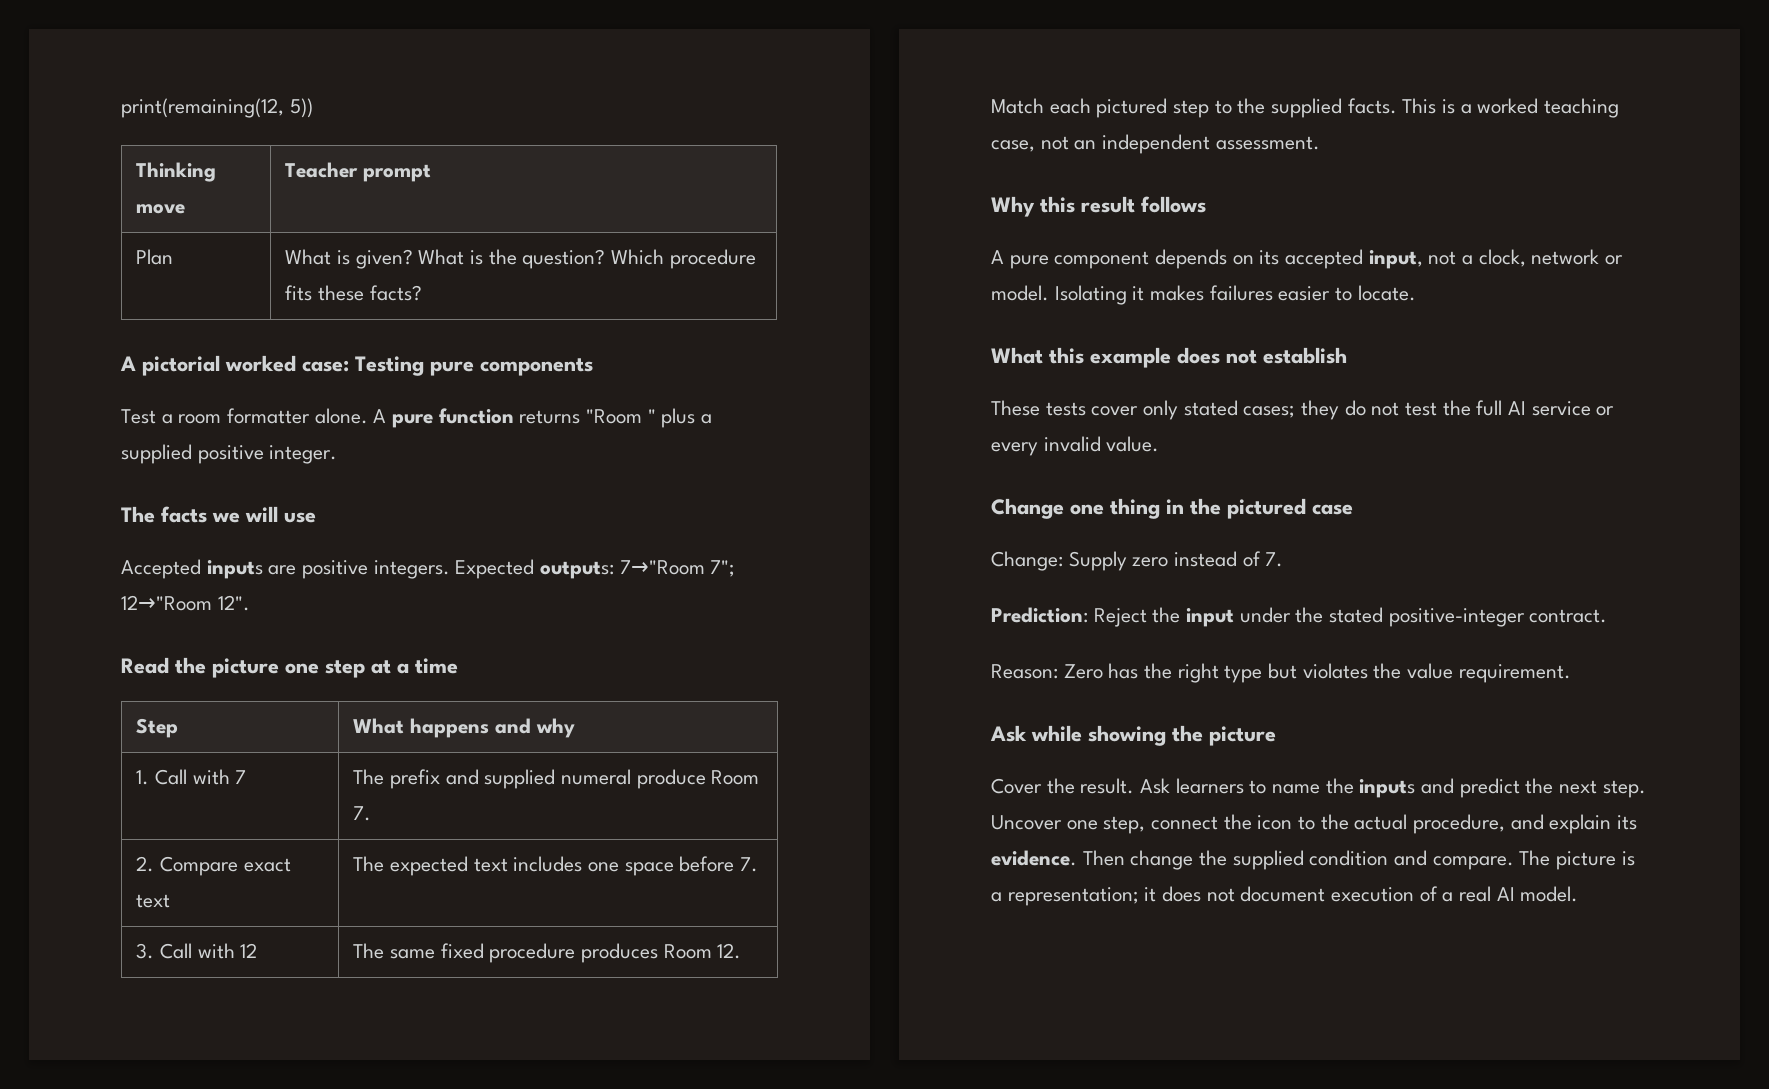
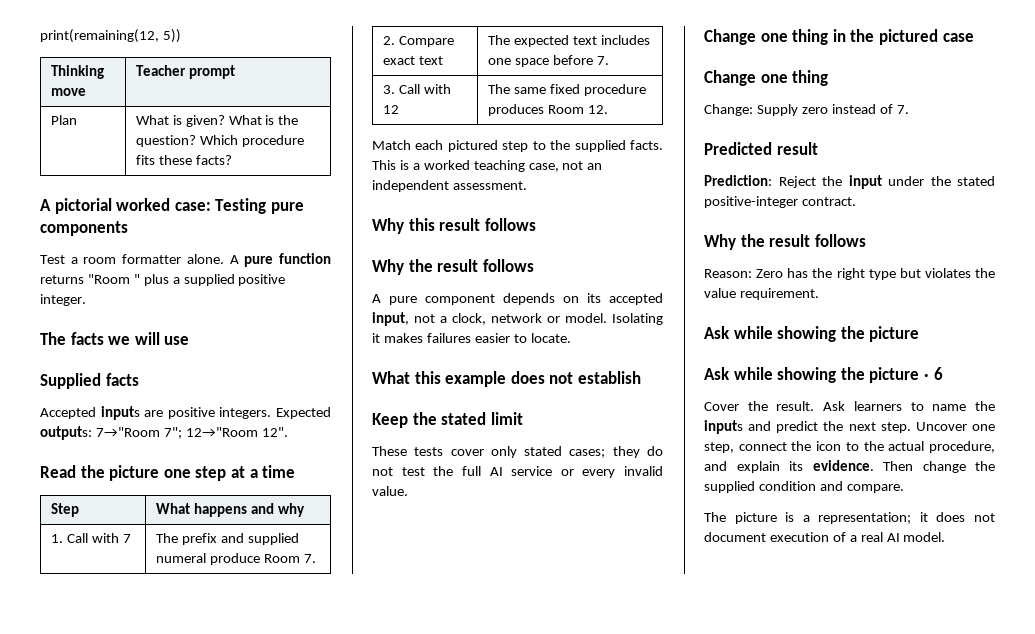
(316, 517) none -> [40,373,139,389] // Supplied facts
(1206, 204) none -> [372,259,534,275] // Why the result follows
(1347, 355) none -> [372,412,523,428] // Keep the stated limit
(1353, 509) none -> [704,70,829,86] // Change one thing
(1284, 559) none -> [704,142,818,155] // Predicted result
(1608, 616) none -> [704,234,866,250] // Why the result follows
(1276, 736) none -> [704,367,943,383] // Ask while showing the picture · 6
(1514, 863) none -> (904, 488) //

